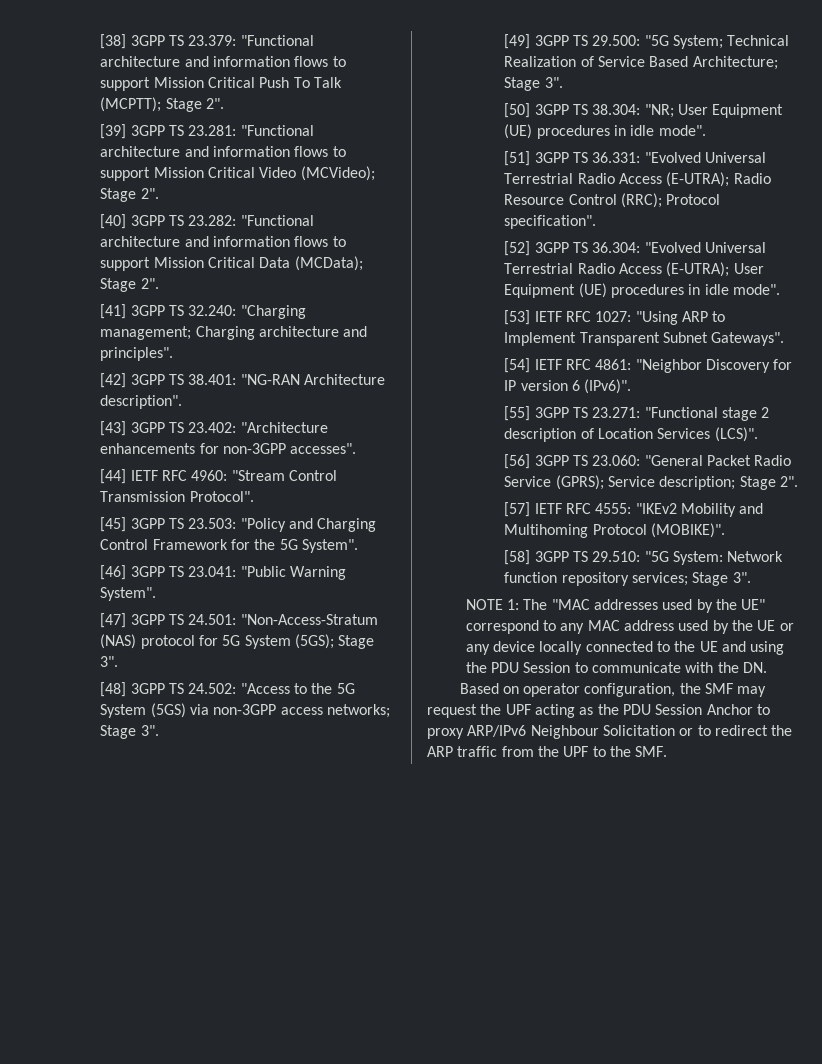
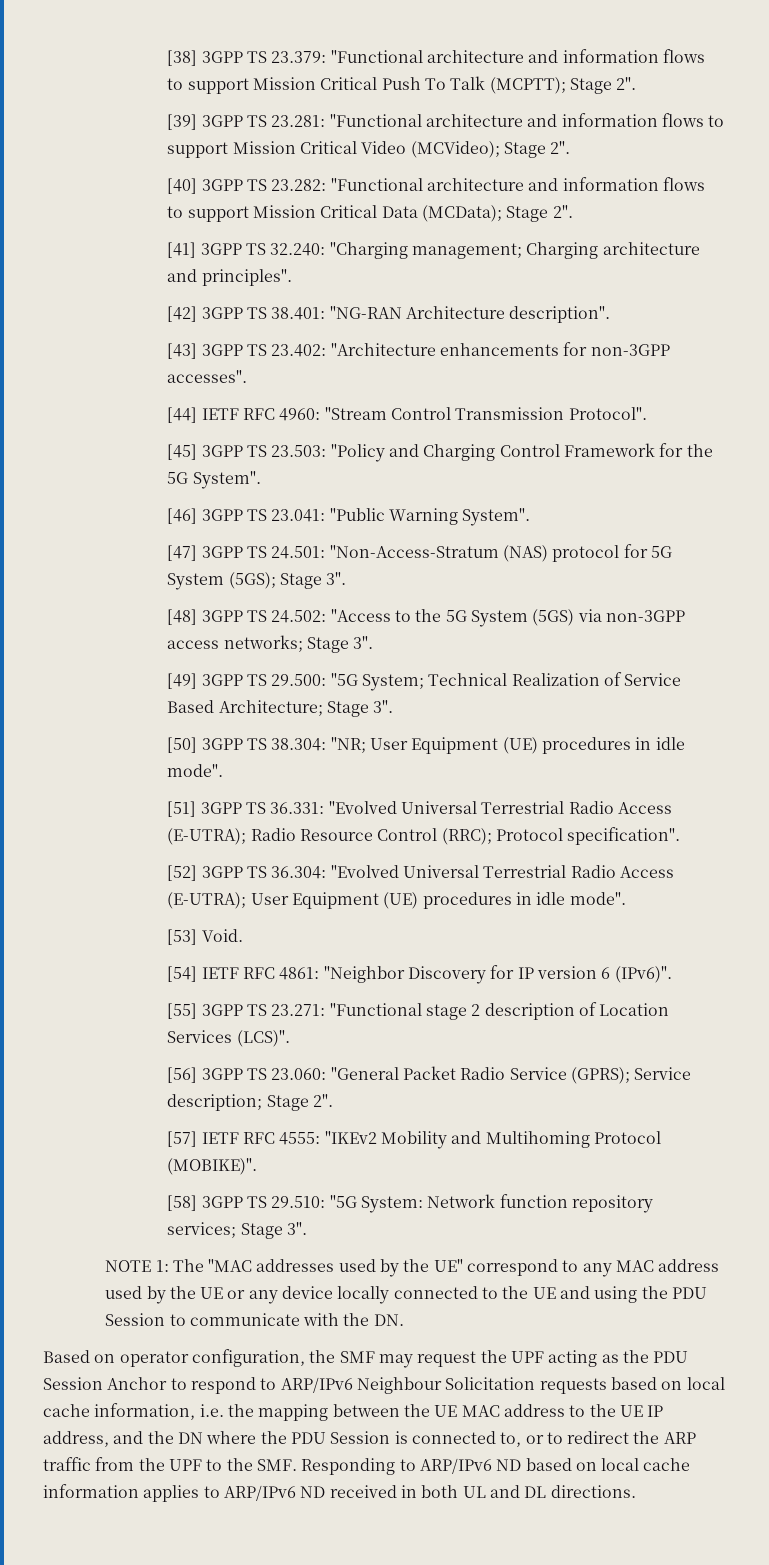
[534,311,726,325] [504,332,785,346] IETF RFC 1027: "Using ARP to Implement Transparent Subnet Gateways". -> [201,929,243,942] Void.
[427,728,464,739] proxy -> [190,1377,277,1394] respond to
(675, 730) none -> [539,1377,725,1394] [43,1403,664,1421] [43,1431,522,1447] requests based on local cache information, i.e. the mapping between the UE MAC address to the UE IP address, and the DN where the PDU Session is connected to,
(668, 751) none -> [301,1458,691,1475] [43,1484,636,1502] Responding to ARP/IPv6 ND based on local cache information applies to ARP/IPv6 ND received in both UL and DL directions.

